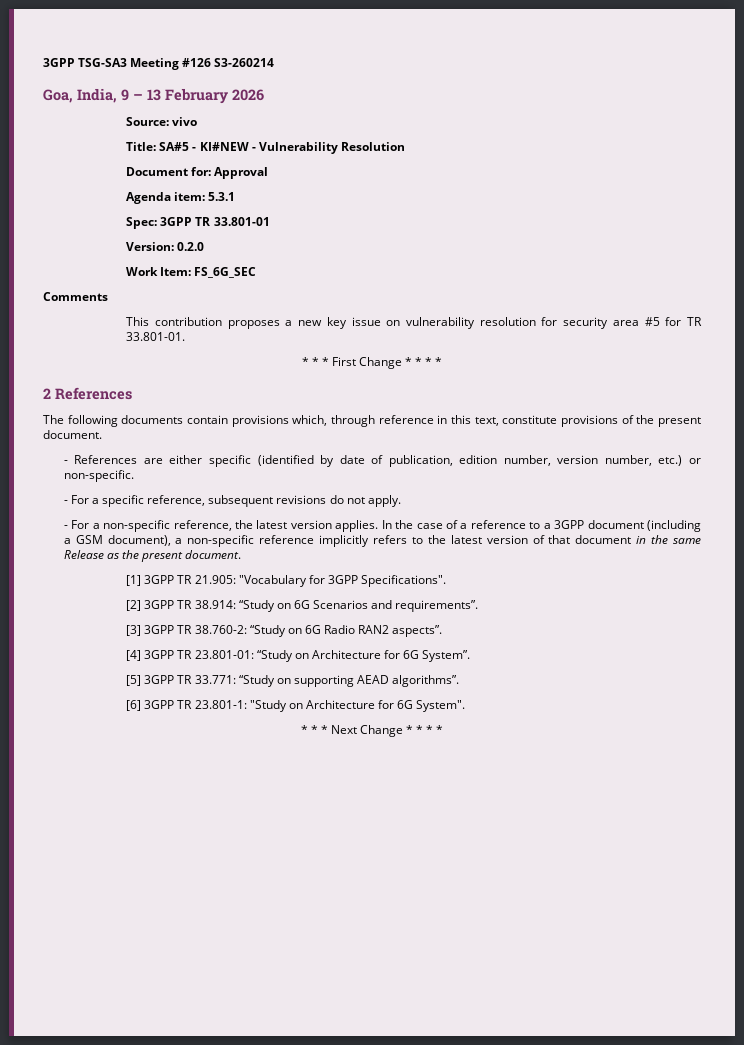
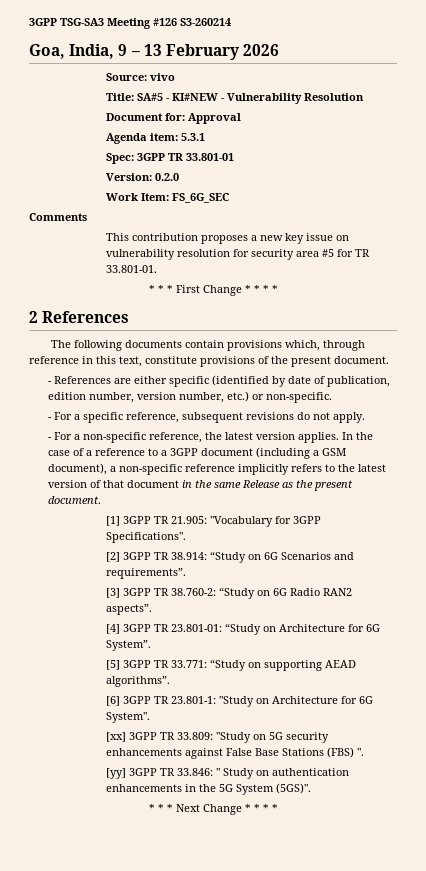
(466, 706) none -> [105,732,329,743] [105,747,364,759] [105,768,349,779] [105,783,311,795] // [xx] 3GPP TR 33.809: "Study on 5G security enhancements against False Base Stations (FBS) ". // [yy] 3GPP TR 33.846: " Study on authentication enhancements in the 5G System (5GS)".

